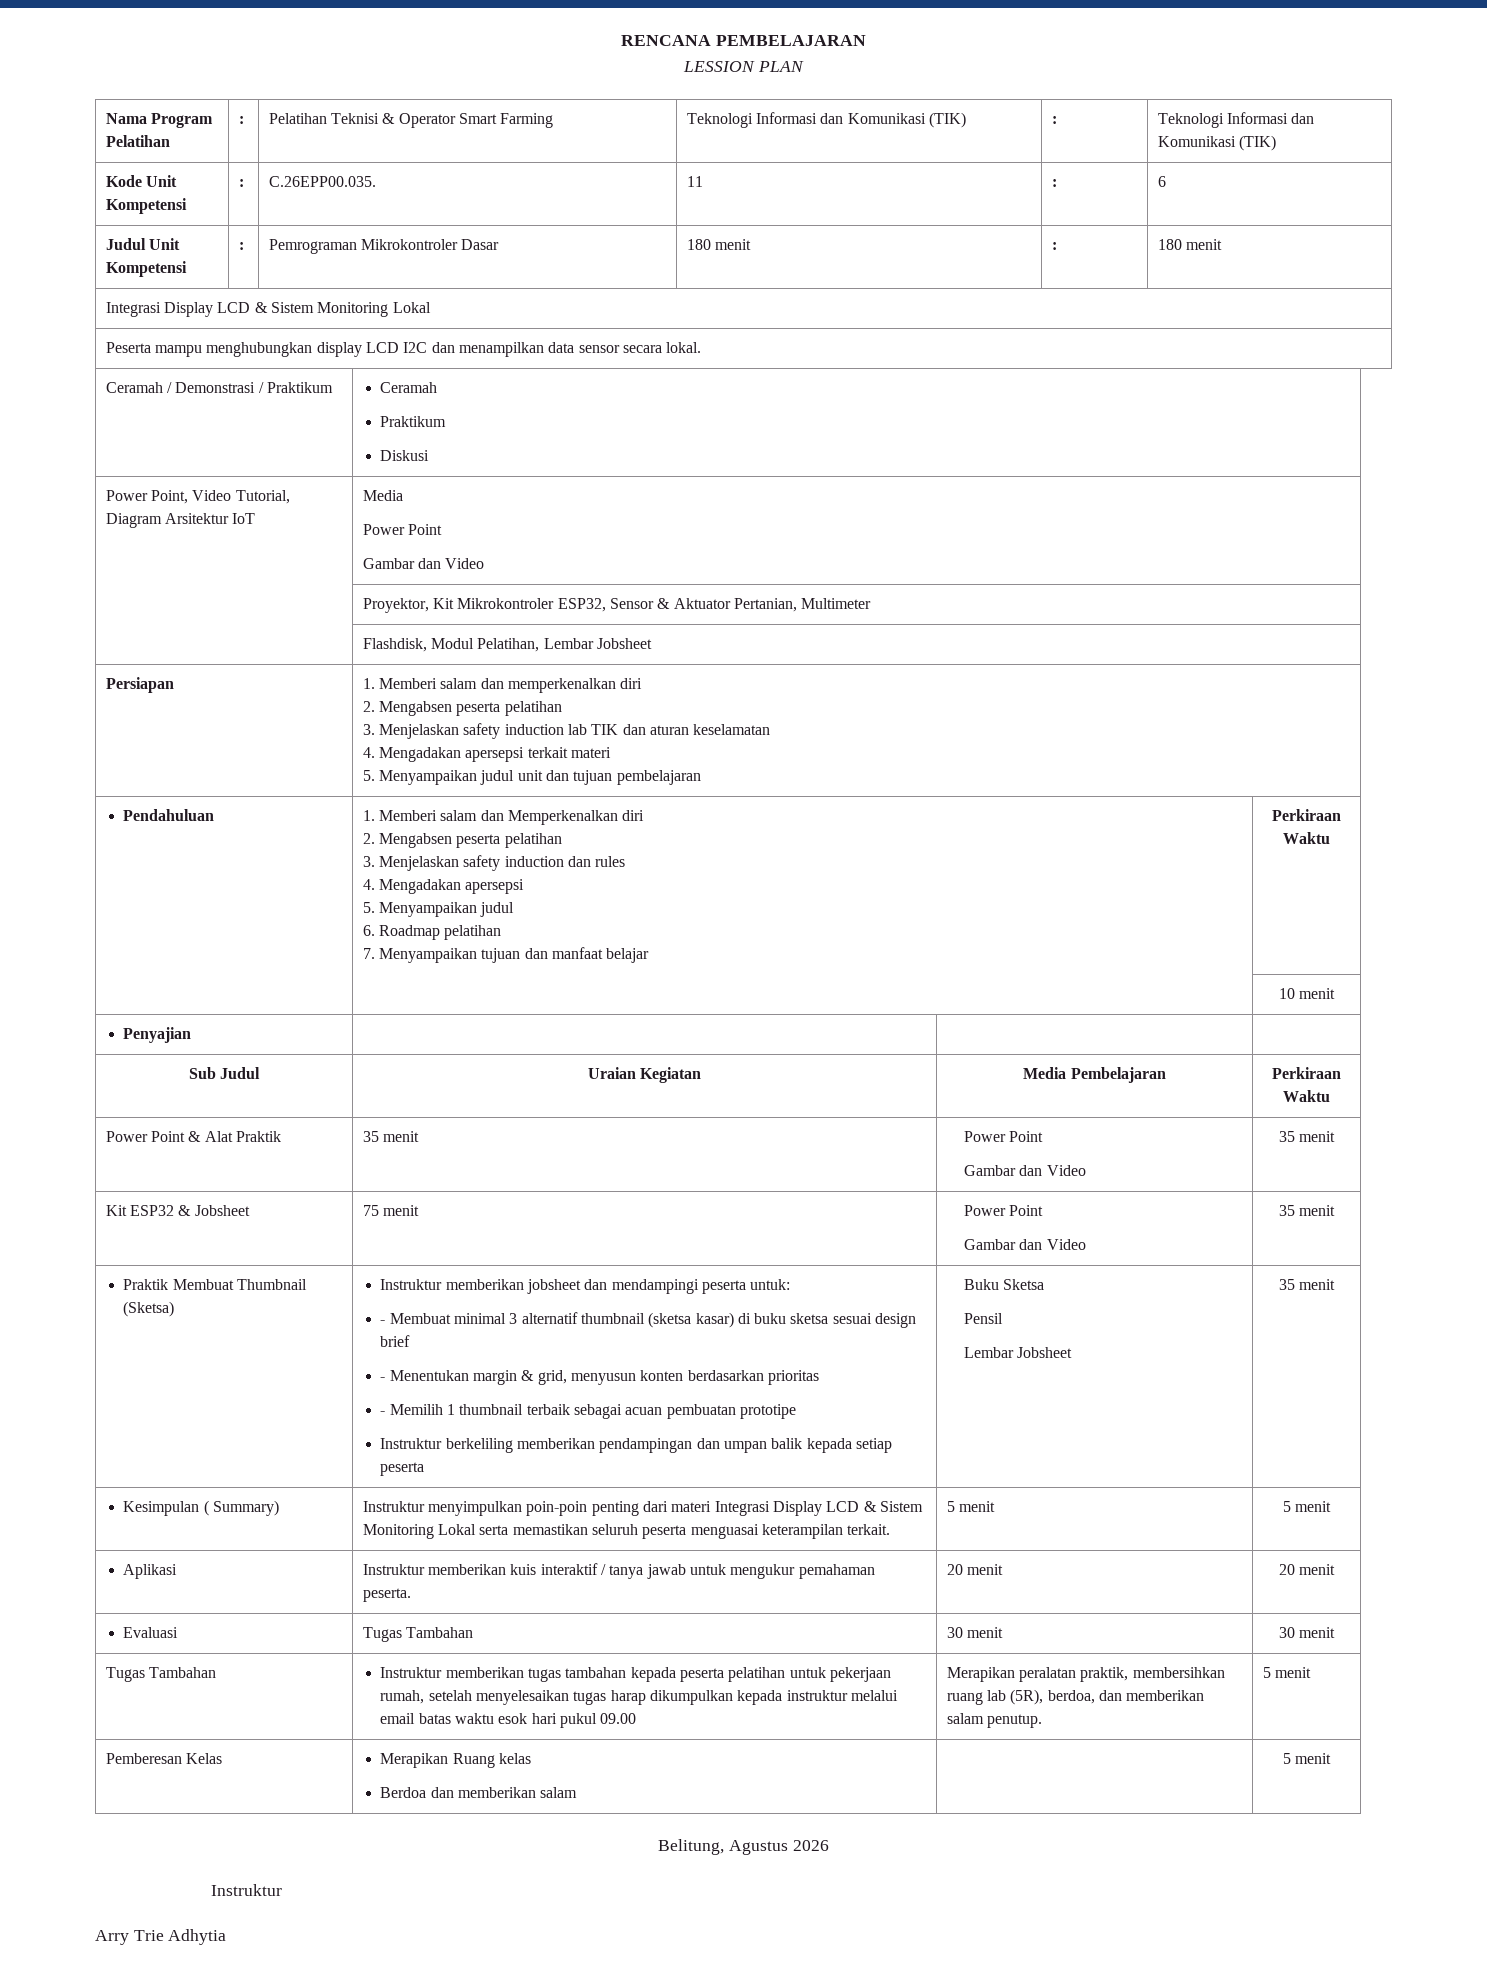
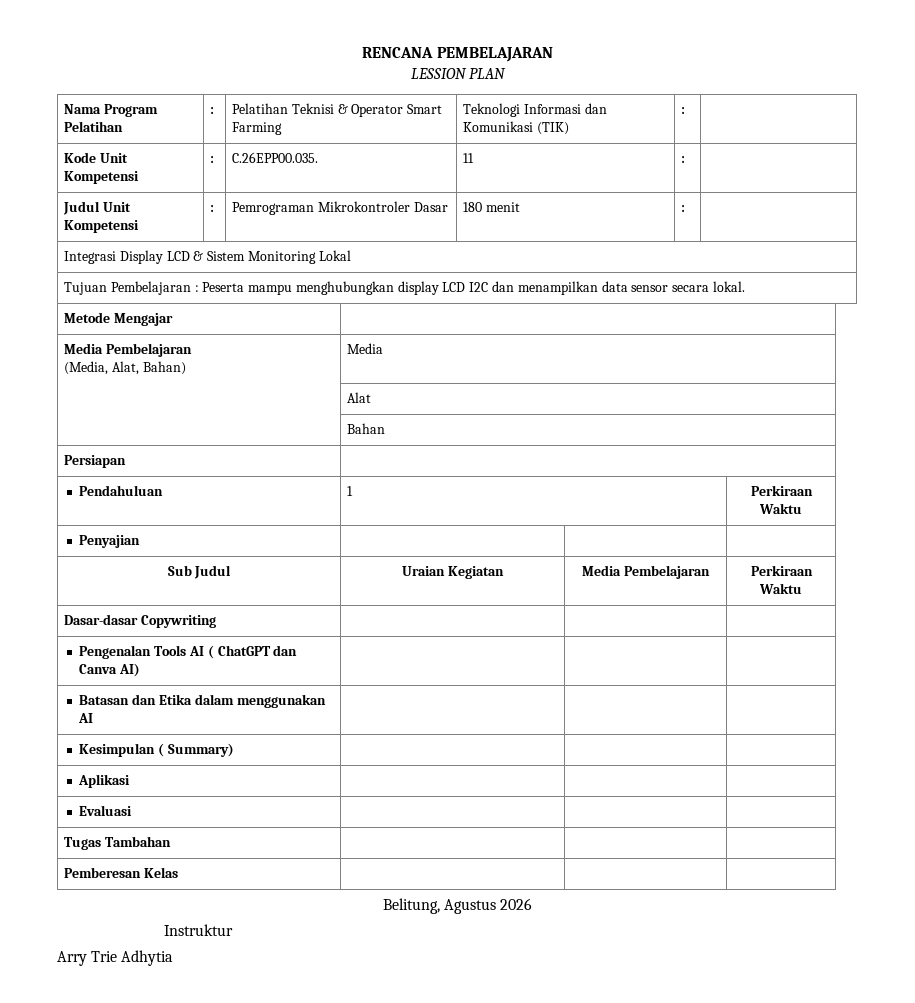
[1157,112,1315,128] [1157,135,1276,151] Teknologi Informasi dan Komunikasi (TIK) -> (686, 110) none
[1157,176,1166,187] 6 -> (686, 159) none
[1157,239,1222,250] 180 menit -> (686, 208) none
(431, 307) none -> [64,281,199,295] Tujuan Pembelajaran :
[105,382,333,393] [380,382,438,393] [380,416,447,427] [380,450,430,461] [105,490,290,504] [105,513,256,528] [362,490,403,501] [362,524,442,535] [362,558,485,569] [362,598,872,613] [362,638,652,652] [105,677,174,693] [362,678,643,693] [362,701,562,716] [362,723,771,739] [362,747,611,762] [362,770,701,785] [123,809,215,821] [362,810,645,825] [362,833,562,848] [362,855,626,871] [362,879,525,894] [362,902,515,917] [362,925,502,940] [362,947,650,963] [1272,809,1341,821] [1283,832,1330,844] [1278,988,1336,999] Ceramah / Demonstrasi / Praktikum | Ceramah // Praktikum // Diskusi // Power Point, Video Tutorial, Diagram Arsitektur IoT | Media // Power Point // Gambar dan Video // | Proyektor, Kit Mikrokontroler ESP32, Sensor & Aktuator Pertanian, Multimeter // | Flashdisk, Modul Pelatihan, Lembar Jobsheet // Persiapan | 1. Memberi salam dan memperkenalkan diri // 2. Mengabsen peserta pelatihan // 3. Menjelaskan safety induction lab TIK dan aturan keselamatan // 4. Mengadakan apersepsi terkait materi // 5. Menyampaikan judul unit dan tujuan pembelajaran // Pendahuluan | 1. Memberi salam dan Memperkenalkan diri // 2. Mengabsen peserta pelatihan // 3. Menjelaskan safety induction dan rules // 4. Mengadakan apersepsi // 5. Menyampaikan judul // 6. Roadmap pelatihan // 7. Menyampaikan tujuan dan manfaat belajar | Perkiraan Waktu // | | 10 menit -> [64,312,173,326] [64,343,192,357] [64,361,186,375] [347,343,384,354] [347,392,372,403] [347,423,386,434] [64,455,127,468] [79,485,164,496] [347,486,354,496] [750,485,813,496] [759,503,802,514] Metode Mengajar | // Media Pembelajaran // (Media, Alat, Bahan) | Media // | Alat // | Bahan // Persiapan | // Pendahuluan | 1 | Perkiraan Waktu
[105,1131,281,1142] [362,1131,419,1142] [964,1131,1044,1142] [964,1165,1086,1176] [1278,1131,1336,1142] [105,1205,250,1216] [362,1205,419,1216] [964,1205,1044,1216] [964,1239,1086,1250] [1278,1205,1336,1216] [123,1279,307,1290] [123,1301,175,1317] [380,1279,791,1294] [380,1312,917,1328] [380,1335,411,1347] [380,1370,819,1385] [380,1404,796,1419] [380,1438,892,1453] [380,1462,425,1476] [964,1279,1045,1290] [964,1313,1004,1324] [964,1347,1073,1358] [1278,1279,1336,1290] [123,1500,279,1516] [362,1501,923,1516] [362,1524,891,1539] [946,1501,995,1512] [1282,1501,1332,1512] [123,1564,178,1579] [362,1563,875,1579] [362,1588,411,1602] [946,1564,1003,1575] [1278,1564,1336,1575] [123,1627,179,1638] [362,1627,473,1642] [946,1627,1003,1638] [1278,1627,1336,1638] [105,1667,216,1682] [380,1667,891,1682] [380,1690,898,1705] [380,1713,637,1728] [946,1667,1225,1682] [946,1689,1205,1705] [946,1713,1042,1728] [1262,1667,1311,1678] [105,1753,222,1764] [380,1753,531,1768] [380,1787,578,1798] [1282,1753,1332,1764] Power Point & Alat Praktik | 35 menit | Power Point // Gambar dan Video | 35 menit // Kit ESP32 & Jobsheet | 75 menit | Power Point // Gambar dan Video | 35 menit // Praktik Membuat Thumbnail (Sketsa) | Instruktur memberikan jobsheet dan mendampingi peserta untuk: // - Membuat minimal 3 alternatif thumbnail (sketsa kasar) di buku sketsa sesuai design brief // - Menentukan margin & grid, menyusun konten berdasarkan prioritas // - Memilih 1 thumbnail terbaik sebagai acuan pembuatan prototipe // Instruktur berkeliling memberikan pendampingan dan umpan balik kepada setiap peserta | Buku Sketsa // Pensil // Lembar Jobsheet | 35 menit // Kesimpulan ( Summary) | Instruktur menyimpulkan poin-poin penting dari materi Integrasi Display LCD & Sistem Monitoring Lokal serta memastikan seluruh peserta menguasai keterampilan terkait. | 5 menit | 5 menit // Aplikasi | Instruktur memberikan kuis interaktif / tanya jawab untuk mengukur pemahaman peserta. | 20 menit | 20 menit // Evaluasi | Tugas Tambahan | 30 menit | 30 menit // Tugas Tambahan | Instruktur memberikan tugas tambahan kepada peserta pelatihan untuk pekerjaan rumah, setelah menyelesaikan tugas harap dikumpulkan kepada instruktur melalui email batas waktu esok hari pukul 09.00 | Merapikan peralatan praktik, membersihkan ruang lab (5R), berdoa, dan memberikan salam penutup. | 5 menit // Pemberesan Kelas | Merapikan Ruang kelas // Berdoa dan memberikan salam | | 5 menit -> [64,614,216,628] [79,645,298,659] [79,663,141,677] [79,694,326,708] [78,713,94,723] [79,743,234,757] [78,774,131,788] [79,805,133,816] [64,836,171,850] [64,867,178,878] Dasar-dasar Copywriting | | | // Pengenalan Tools AI ( ChatGPT dan Canva AI) | | | // Batasan dan Etika dalam menggunakan AI | | | // Kesimpulan ( Summary) | | | // Aplikasi | | | // Evaluasi | | | // Tugas Tambahan | | | // Pemberesan Kelas | | |

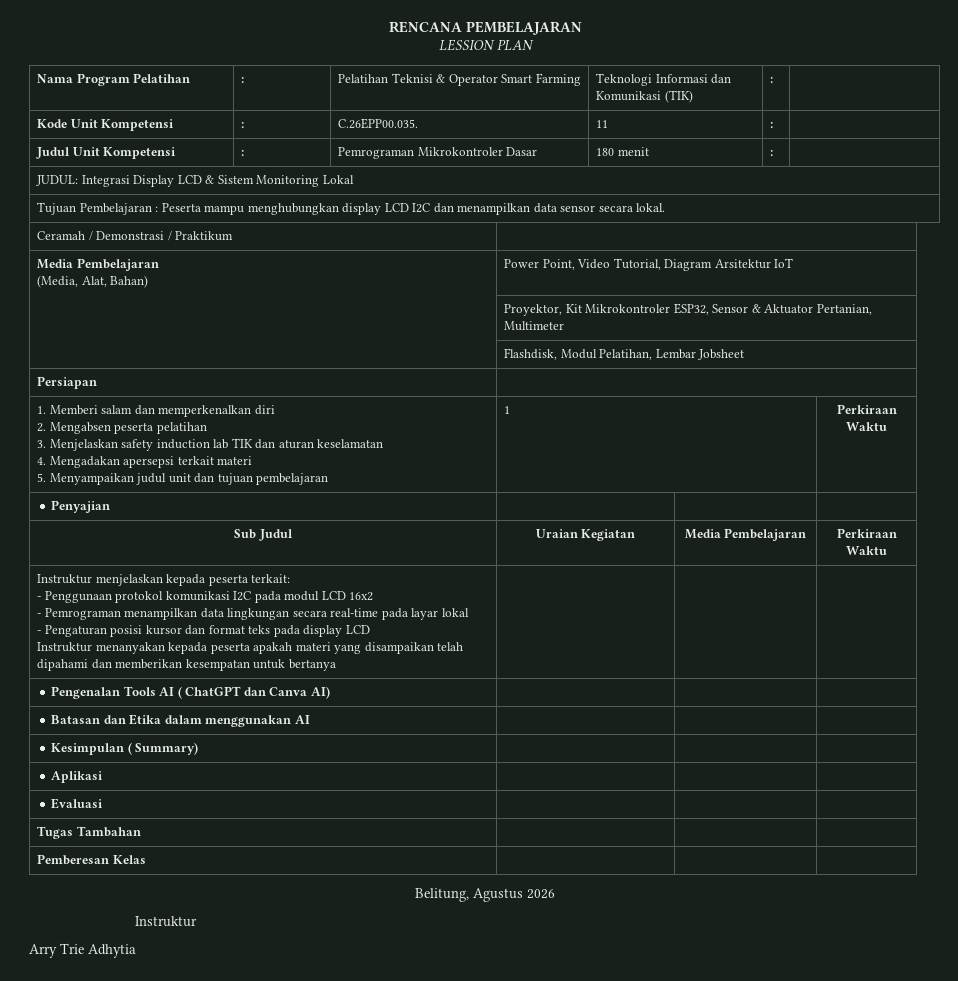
(686, 208) none -> [36,175,79,186] JUDUL:
[64,312,173,326] Metode Mengajar -> [37,231,234,241] Ceramah / Demonstrasi / Praktikum
[347,343,384,354] [347,392,372,403] [347,423,386,434] [64,455,127,468] [79,485,164,496] Media // | Alat // | Bahan // Persiapan | // Pendahuluan -> [504,258,794,271] [504,303,872,316] [504,321,565,331] [504,348,745,360] [37,376,98,389] [37,405,275,417] [37,422,207,434] [37,438,384,451] [37,456,253,468] [37,473,329,485] Power Point, Video Tutorial, Diagram Arsitektur IoT // | Proyektor, Kit Mikrokontroler ESP32, Sensor & Aktuator Pertanian, Multimeter // | Flashdisk, Modul Pelatihan, Lembar Jobsheet // Persiapan | // 1. Memberi salam dan memperkenalkan diri // 2. Mengabsen peserta pelatihan // 3. Menjelaskan safety induction lab TIK dan aturan keselamatan // 4. Mengadakan apersepsi terkait materi // 5. Menyampaikan judul unit dan tujuan pembelajaran
[64,614,216,628] Dasar-dasar Copywriting -> [37,574,291,586] [37,591,374,603] [37,608,469,620] [37,625,370,637] [37,642,464,654] [37,659,336,671] Instruktur menjelaskan kepada peserta terkait: // - Penggunaan protokol komunikasi I2C pada modul LCD 16x2 // - Pemrograman menampilkan data lingkungan secara real-time pada layar lokal // - Pengaturan posisi kursor dan format teks pada display LCD // Instruktur menanyakan kepada peserta apakah materi yang disampaikan telah dipahami dan memberikan kesempatan untuk bertanya

